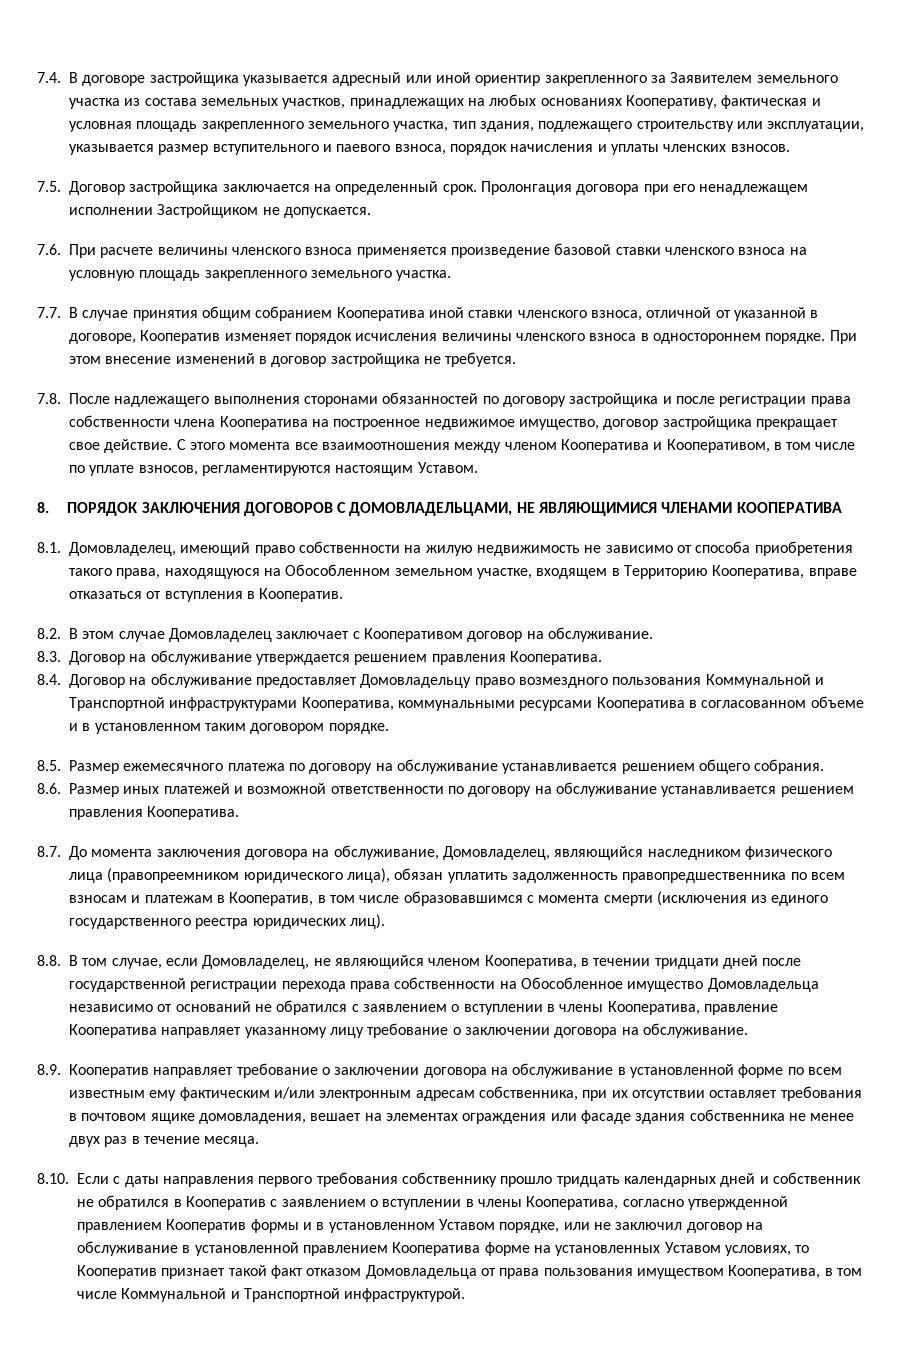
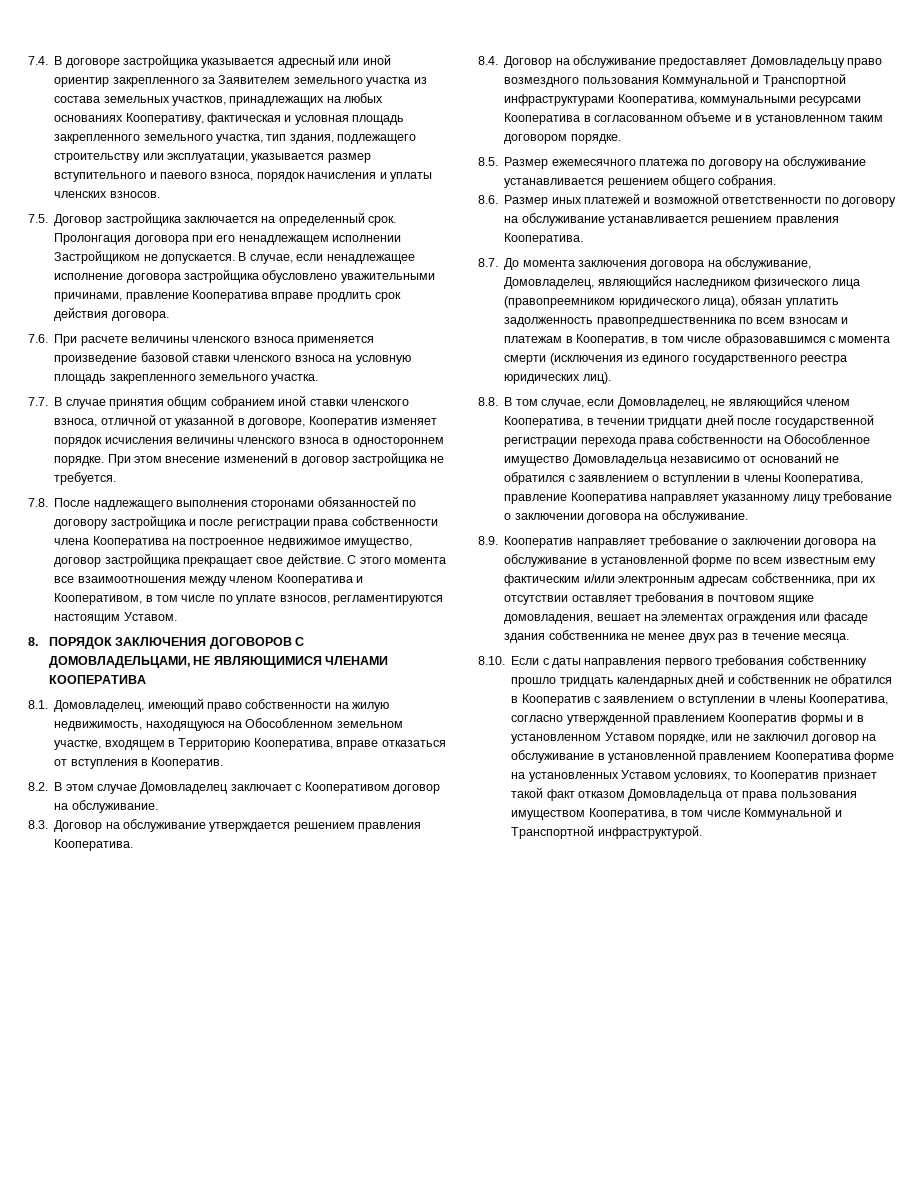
(371, 212) none -> [238,252,415,264] [54,269,435,283] [54,290,402,302] [54,307,169,321] В случае, если ненадлежащее исполнение договора застройщика обусловлено уважительными причинами, правление Кооператива вправе продлить срок действия договора.
[336,307,425,321] Кооператива -> (275, 402) none
[476,541,853,556] [69,568,161,579] недвижимость не зависимо от способа приобретения такого права, -> [54,721,143,731] недвижимость,

